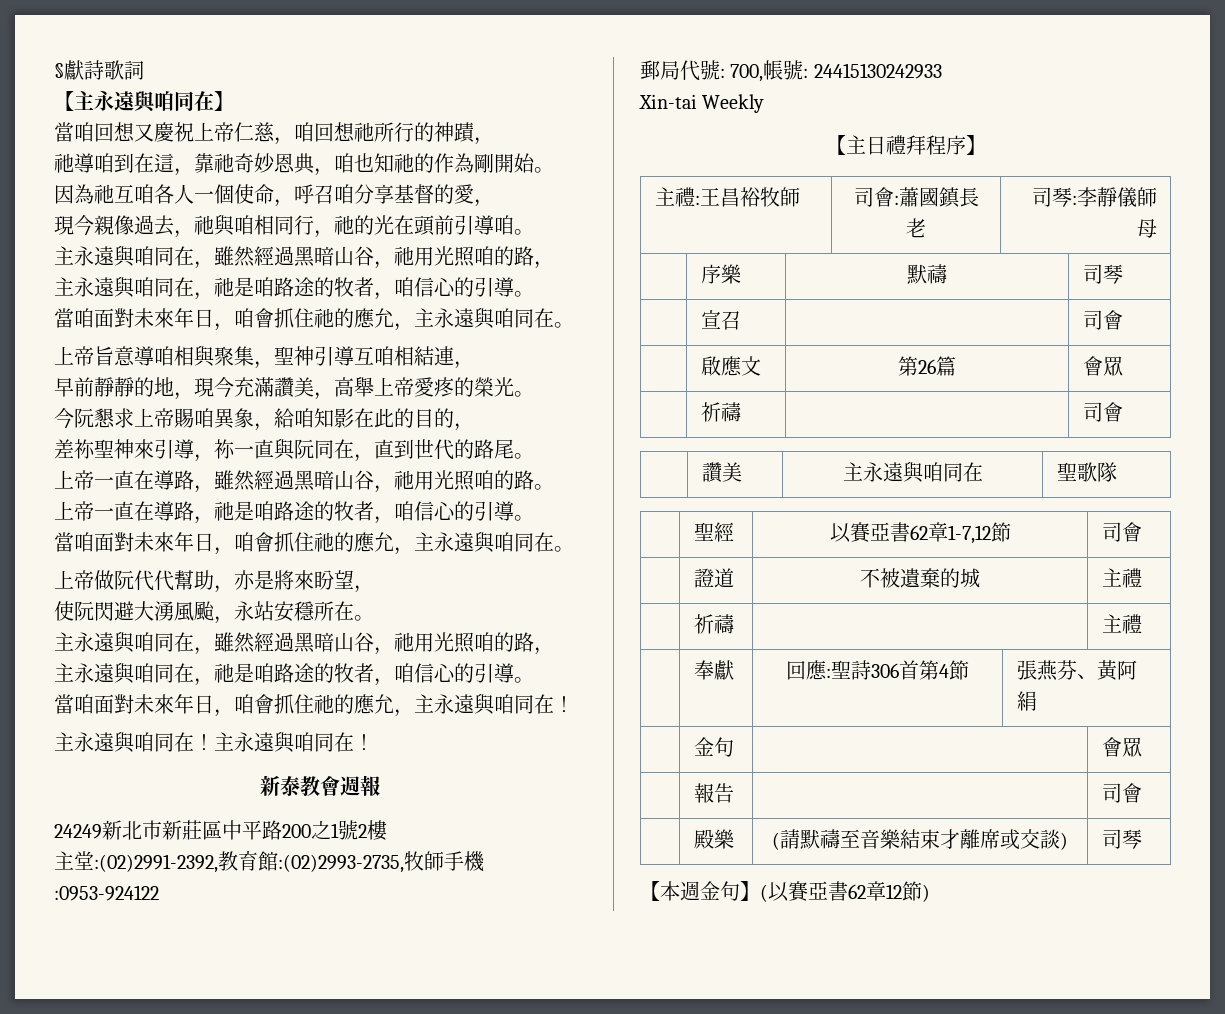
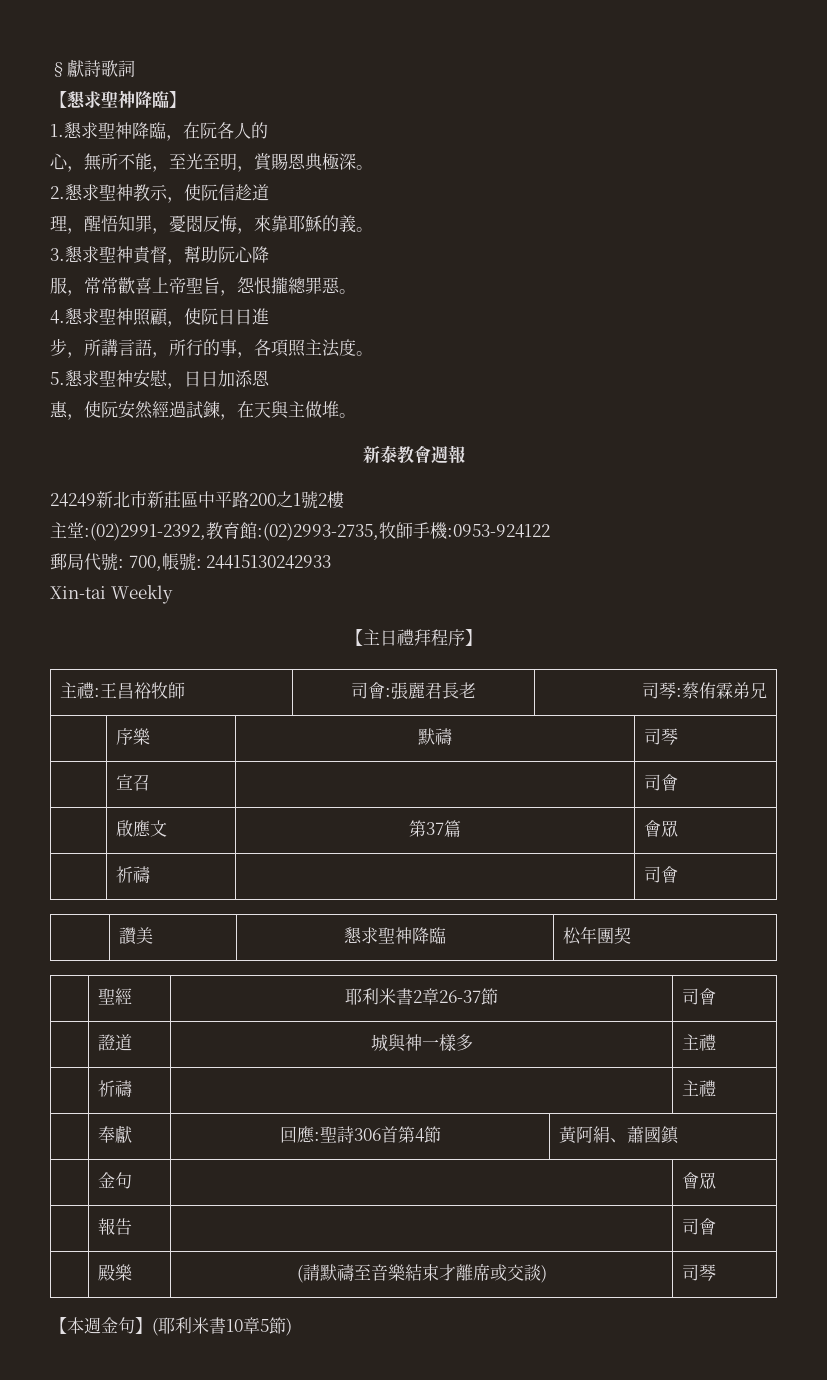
[74,90,234,113] [54,122,494,145] [54,153,554,176] [54,184,494,207] [54,214,534,238] [54,245,554,269] [54,276,534,300] [54,307,574,331] [54,345,474,369] [54,376,534,400] [54,408,474,431] [54,438,534,462] [54,470,554,493] [54,501,534,524] [54,531,574,555] [54,570,374,593] [54,601,374,624] [54,631,554,655] [54,662,534,686] [54,693,574,717] [54,731,374,753] 主永遠與咱同在】 // 當咱回想又慶祝上帝仁慈，咱回想祂所行的神蹟， // 祂導咱到在這，靠祂奇妙恩典，咱也知祂的作為剛開始。 // 因為祂互咱各人一個使命，呼召咱分享基督的愛， // 現今親像過去，祂與咱相同行，祂的光在頭前引導咱。 // 主永遠與咱同在，雖然經過黑暗山谷，祂用光照咱的路， // 主永遠與咱同在，祂是咱路途的牧者，咱信心的引導。 // 當咱面對未來年日，咱會抓住祂的應允，主永遠與咱同在。 // 上帝旨意導咱相與聚集，聖神引導互咱相結連， // 早前靜靜的地，現今充滿讚美，高舉上帝愛疼的榮光。 // 今阮懇求上帝賜咱異象，給咱知影在此的目的， // 差祢聖神來引導，祢一直與阮同在，直到世代的路尾。 // 上帝一直在導路，雖然經過黑暗山谷，祂用光照咱的路。 // 上帝一直在導路，祂是咱路途的牧者，咱信心的引導。 // 當咱面對未來年日，咱會抓住祂的應允，主永遠與咱同在。 // 上帝做阮代代幫助，亦是將來盼望， // 使阮閃避大湧風颱，永站安穩所在。 // 主永遠與咱同在，雖然經過黑暗山谷，祂用光照咱的路， // 主永遠與咱同在，祂是咱路途的牧者，咱信心的引導。 // 當咱面對未來年日，咱會抓住祂的應允，主永遠與咱同在！ // 主永遠與咱同在！主永遠與咱同在！ -> [67,90,186,109] [50,122,268,141] [50,153,373,172] [50,184,269,203] [50,215,373,234] [50,246,269,265] [50,277,356,296] [50,308,269,327] [50,338,373,358] [50,370,270,389] [50,401,356,420] 懇求聖神降臨】 // 1.懇求聖神降臨，在阮各人的 // 心，無所不能，至光至明，賞賜恩典極深。 // 2.懇求聖神教示，使阮信趁道 // 理，醒悟知罪，憂悶反悔，來靠耶穌的義。 // 3.懇求聖神責督，幫助阮心降 // 服，常常歡喜上帝聖旨，怨恨攏總罪惡。 // 4.懇求聖神照顧，使阮日日進 // 步，所講言語，所行的事，各項照主法度。 // 5.懇求聖神安慰，日日加添恩 // 惠，使阮安然經過試鍊，在天與主做堆。
[898,187,960,208] 蕭國鎮 -> [391,682,442,700] 張麗君
[1076,187,1157,207] [1136,219,1157,238] 李靜儀師母 -> [681,682,767,699] 蔡侑霖弟兄
[918,359,936,374] 26 -> [425,822,444,835] 37
[842,461,983,483] [1056,462,1117,482] [693,522,734,542] [829,522,991,544] 主永遠與咱同在 | 聖歌隊 // | 聖經 | 以賽亞書62章1-7,12 -> [343,927,446,944] [563,926,632,945] [98,988,133,1005] [344,988,481,1005] 懇求聖神降臨 | 松年團契 // | 聖經 | 耶利米書2章26-37
[860,568,980,588] 不被遺棄的城 -> [370,1034,473,1052] 城與神一樣多
[1016,660,1097,681] 張燕芬、 -> (441, 1134) none
(1037, 701) none -> [610,1126,680,1144] 、蕭國鎮
[768,881,902,902] 以賽亞書62章12 -> [158,1317,269,1334] 耶利米書10章5

